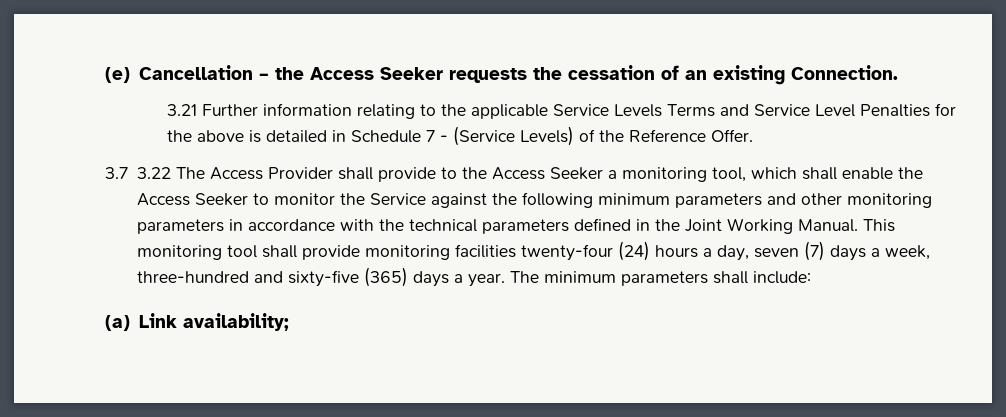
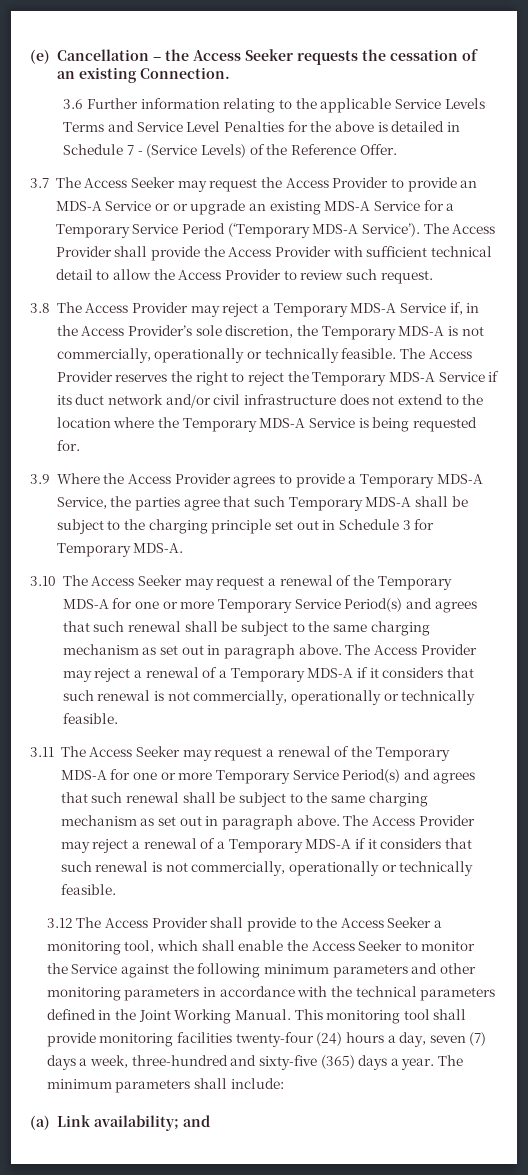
[167,104,198,116] 3.21 -> [63,99,84,109] 3.6
[136,167,171,179] 3.22 -> [55,177,478,192] [55,200,455,215] [55,223,496,238] [55,246,492,261] [55,269,433,284] [30,302,480,317] [56,325,484,340] [56,348,472,363] [56,371,500,386] [56,394,484,408] [56,417,477,432] [56,440,80,451] [30,473,483,488] [56,496,468,511] [56,519,435,534] [56,543,184,557] [30,575,452,590] [62,598,477,613] [62,621,430,636] [62,644,477,659] [62,667,474,682] [62,690,476,705] [62,713,118,724] [30,746,450,761] [60,769,475,784] [60,792,428,807] [60,815,475,830] [60,838,472,853] [60,861,474,876] [60,884,116,895] [46,918,73,928] The Access Seeker may request the Access Provider to provide an MDS-A Service or or upgrade an existing MDS-A Service for a Temporary Service Period (‘Temporary MDS-A Service’). The Access Provider shall provide the Access Provider with sufficient technical detail to allow the Access Provider to review such request. // 3.8 The Access Provider may reject a Temporary MDS-A Service if, in the Access Provider’s sole discretion, the Temporary MDS-A is not commercially, operationally or technically feasible. The Access Provider reserves the right to reject the Temporary MDS-A Service if its duct network and/or civil infrastructure does not extend to the location where the Temporary MDS-A Service is being requested for. // 3.9 Where the Access Provider agrees to provide a Temporary MDS-A Service, the parties agree that such Temporary MDS-A shall be subject to the charging principle set out in Schedule 3 for Temporary MDS-A. // 3.10 The Access Seeker may request a renewal of the Temporary MDS-A for one or more Temporary Service Period(s) and agrees that such renewal shall be subject to the same charging mechanism as set out in paragraph above. The Access Provider may reject a renewal of a Temporary MDS-A if it considers that such renewal is not commercially, operationally or technically feasible. // 3.11 The Access Seeker may request a renewal of the Temporary MDS-A for one or more Temporary Service Period(s) and agrees that such renewal shall be subject to the same charging mechanism as set out in paragraph above. The Access Provider may reject a renewal of a Temporary MDS-A if it considers that such renewal is not commercially, operationally or technically feasible. // 3.12
(289, 322) none -> [182,1115,210,1127] and

